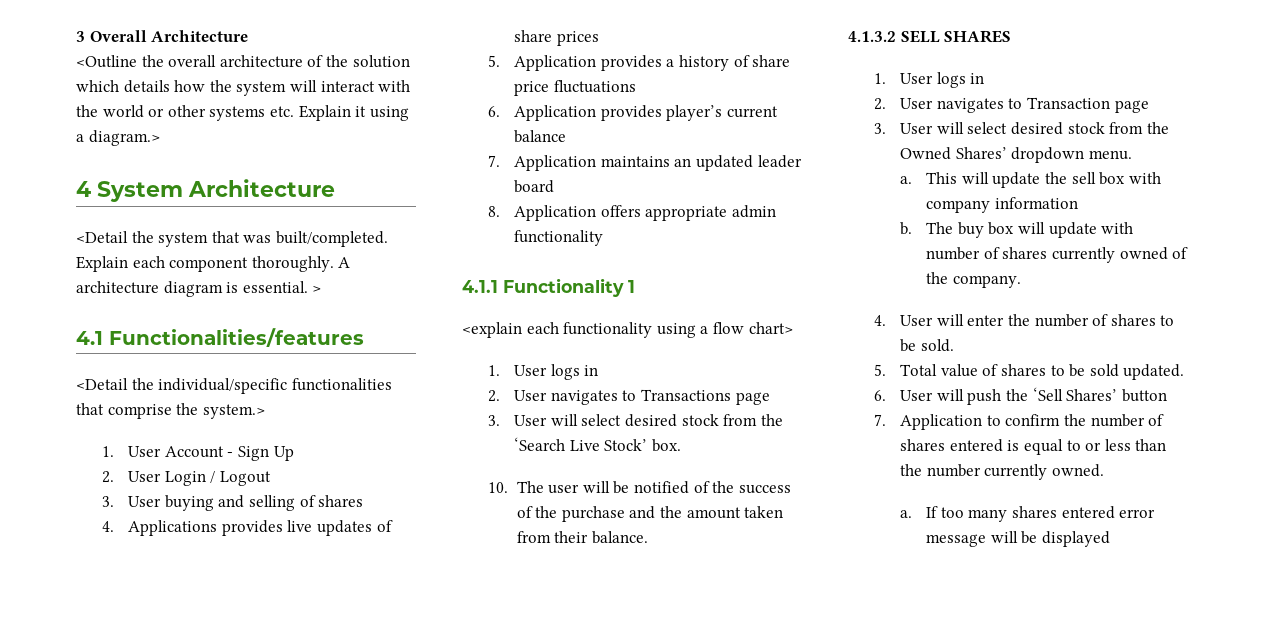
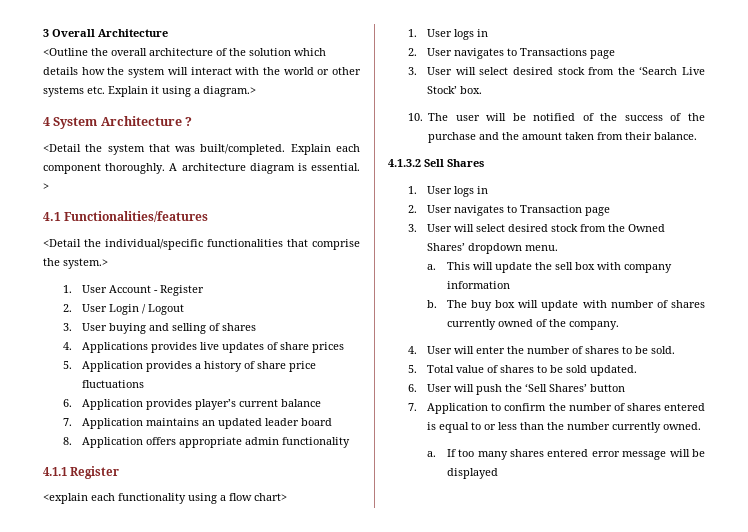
(335, 188) none -> [185,117,193,126] ?
[237,446,294,461] Sign Up -> [160,285,205,296] Register
[503,278,635,297] Functionality 1 -> [70,466,120,479] Register
[900,30,1012,43] SELL SHARES -> [424,159,484,167] Sell Shares

